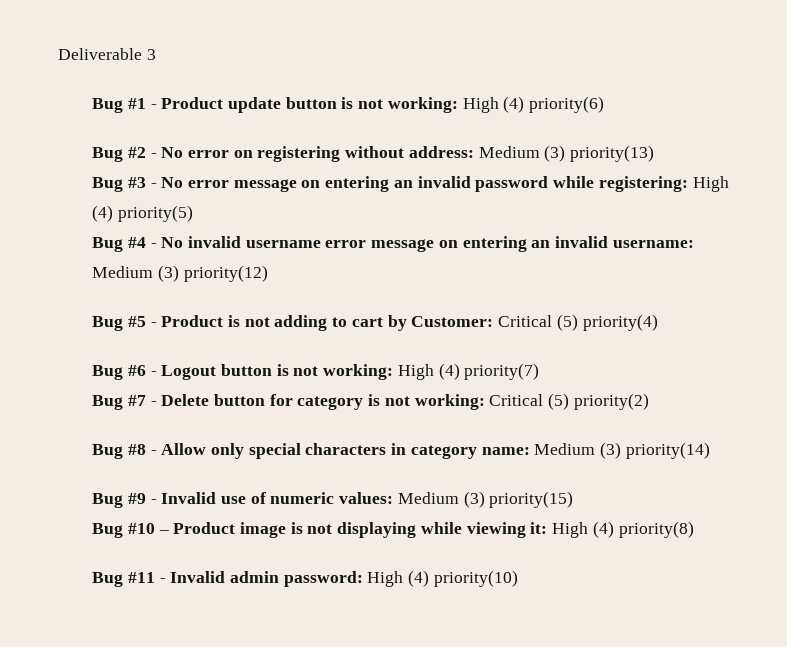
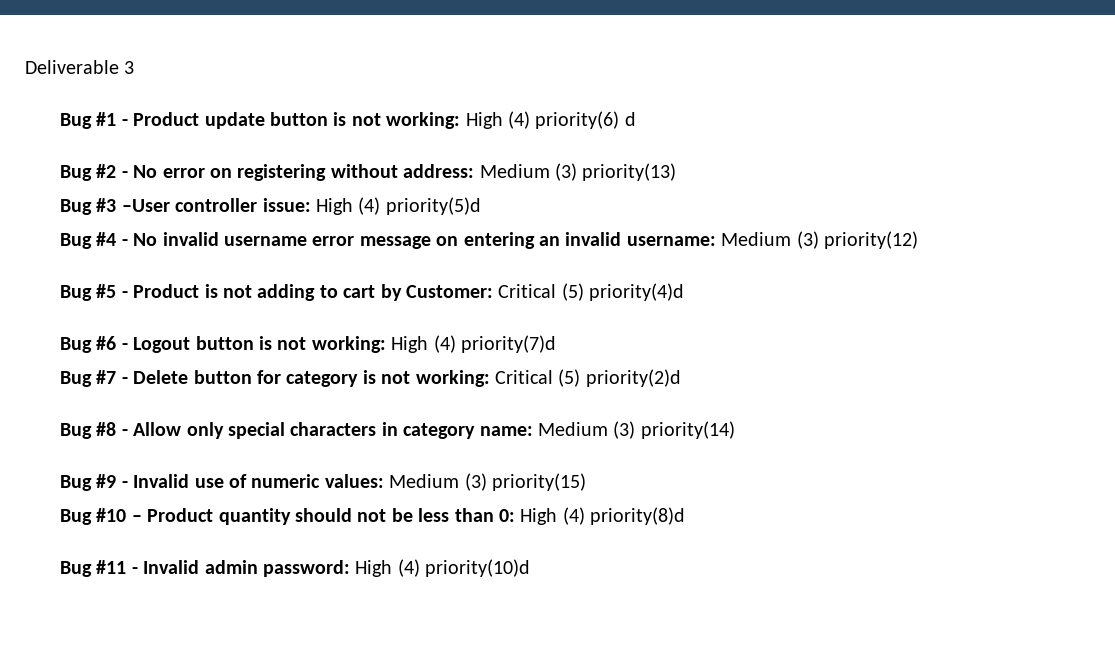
(605, 104) none -> [624,112,636,126] d
[150,176,729,192] [92,205,193,222] - No error message on entering an invalid password while registering: High (4) priority(5) -> [121,197,481,215] –User controller issue: High (4) priority(5)d
[582,314,658,331] priority(4) -> [589,283,685,301] priority(4)d
[464,363,540,380] priority(7) -> [460,335,556,353] priority(7)d
[573,393,649,410] priority(2) -> [585,369,681,387] priority(2)d
[240,521,694,538] image is not displaying while viewing it: High (4) priority(8) -> [218,507,686,525] quantity should not be less than 0: High (4) priority(8)d
[433,570,518,587] priority(10) -> [425,559,531,577] priority(10)d

